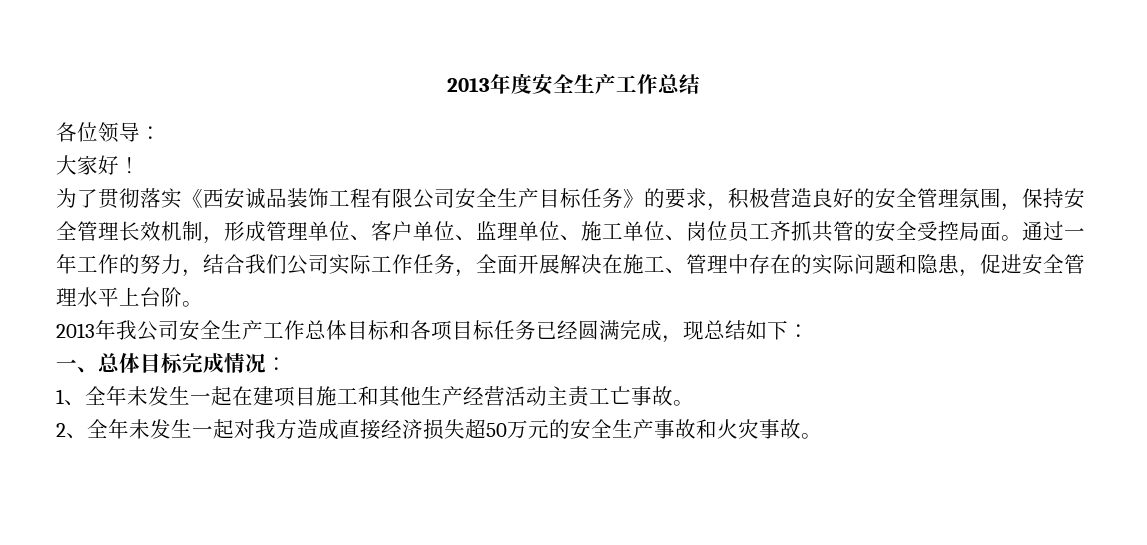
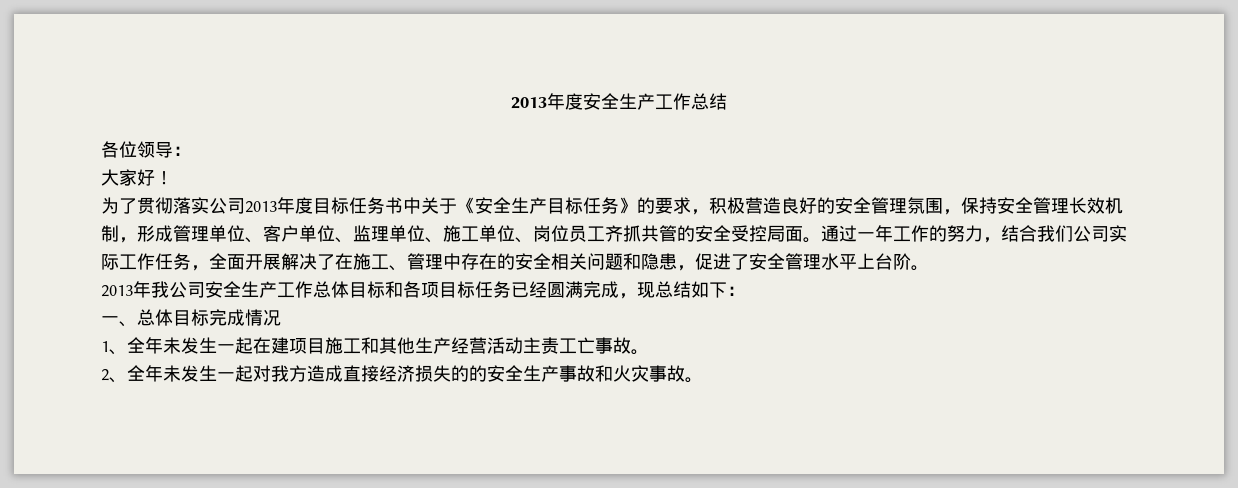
[182,188,455,209] 《西安诚品装饰工程有限公司 -> [209,197,475,214] 公司2013年度目标任务书中关于《
(602, 264) none -> [317,254,335,270] 了
[812,254,854,275] 实际 -> [515,253,587,270] 安全相关
(1022, 264) none -> [731,254,749,270] 了
[266,357,287,371] ： -> (281, 317) none
[465,419,549,439] 超50万元 -> [451,365,469,382] 的

